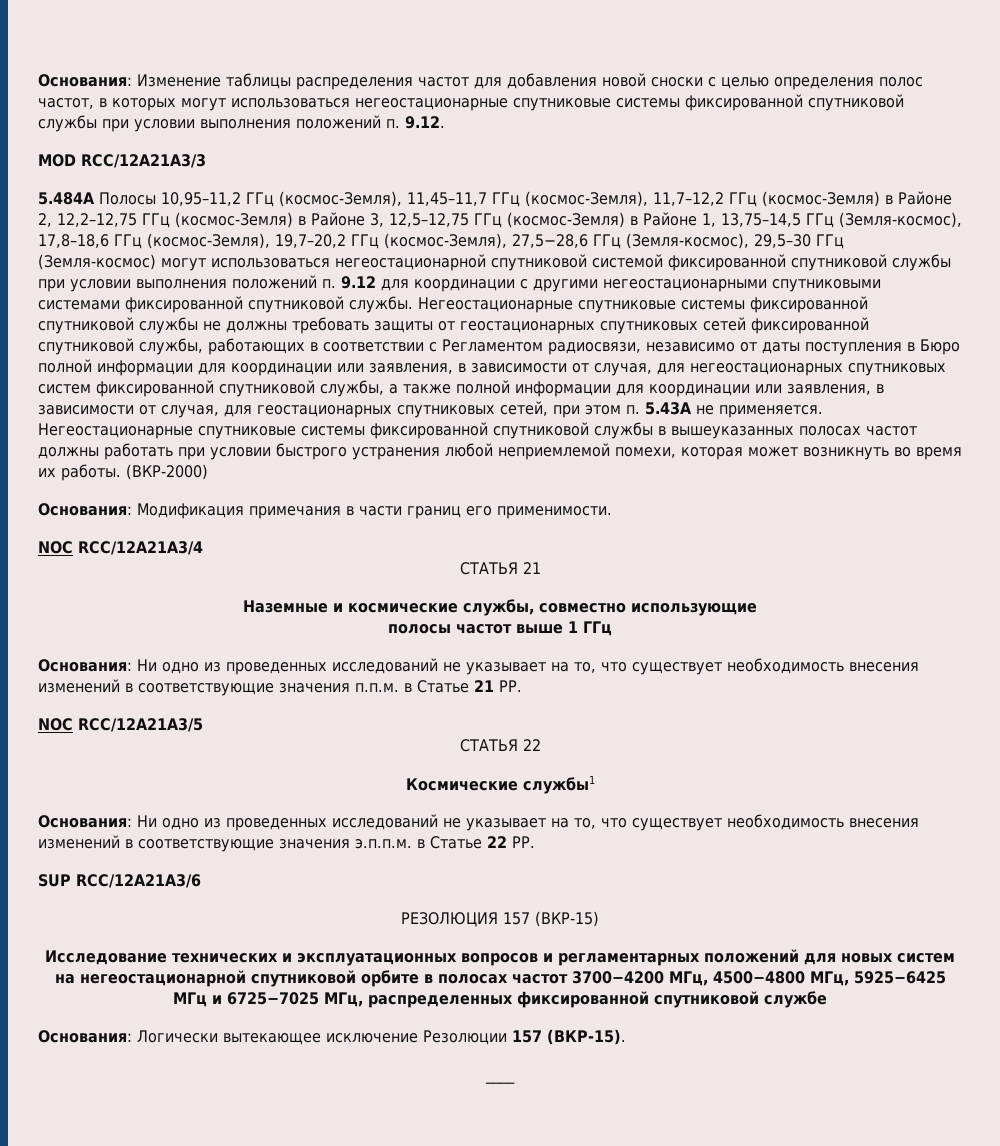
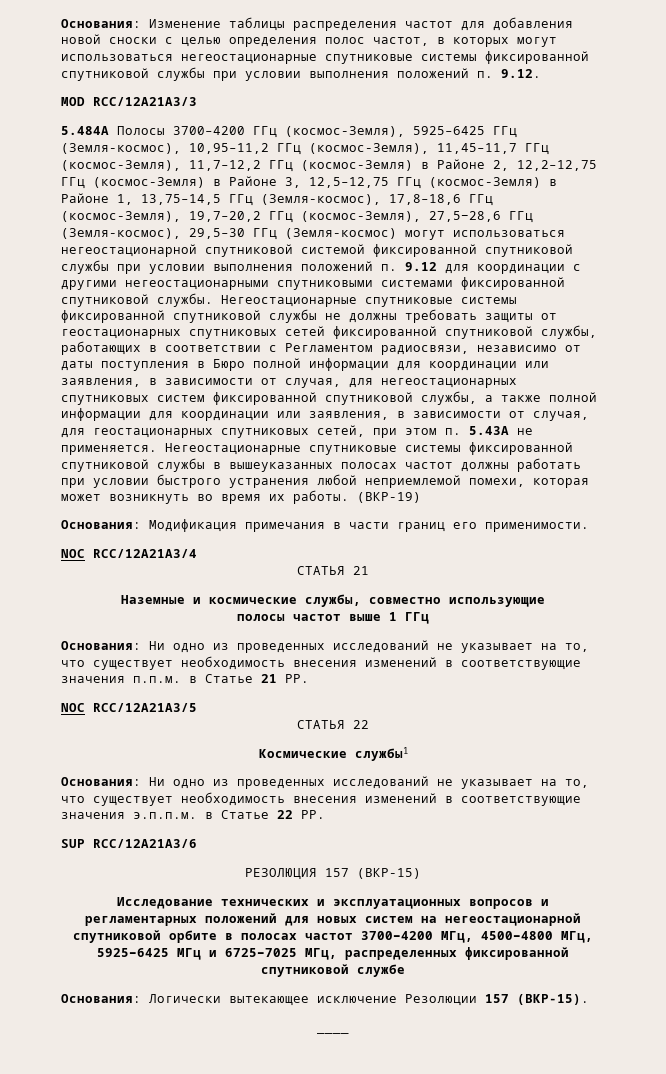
(156, 198) none -> [173,126,517,138] [61,143,181,154] 3700–4200 ГГц (космос-Земля), 5925–6425 ГГц (Земля-космос),
[126,464,208,480] (ВКР-2000) -> [357,492,421,503] (ВКР-19)

